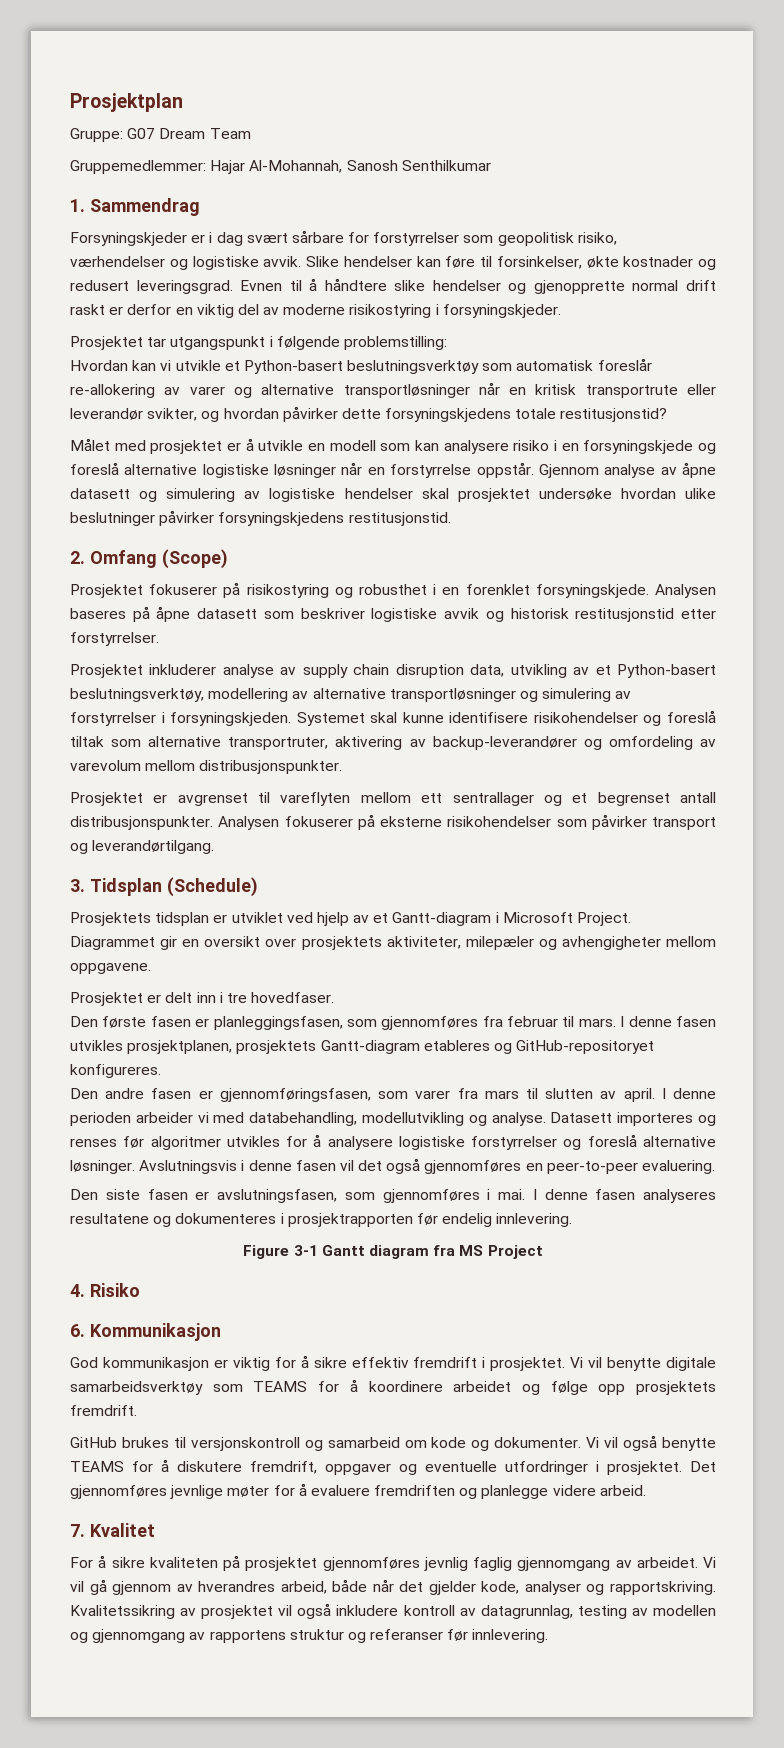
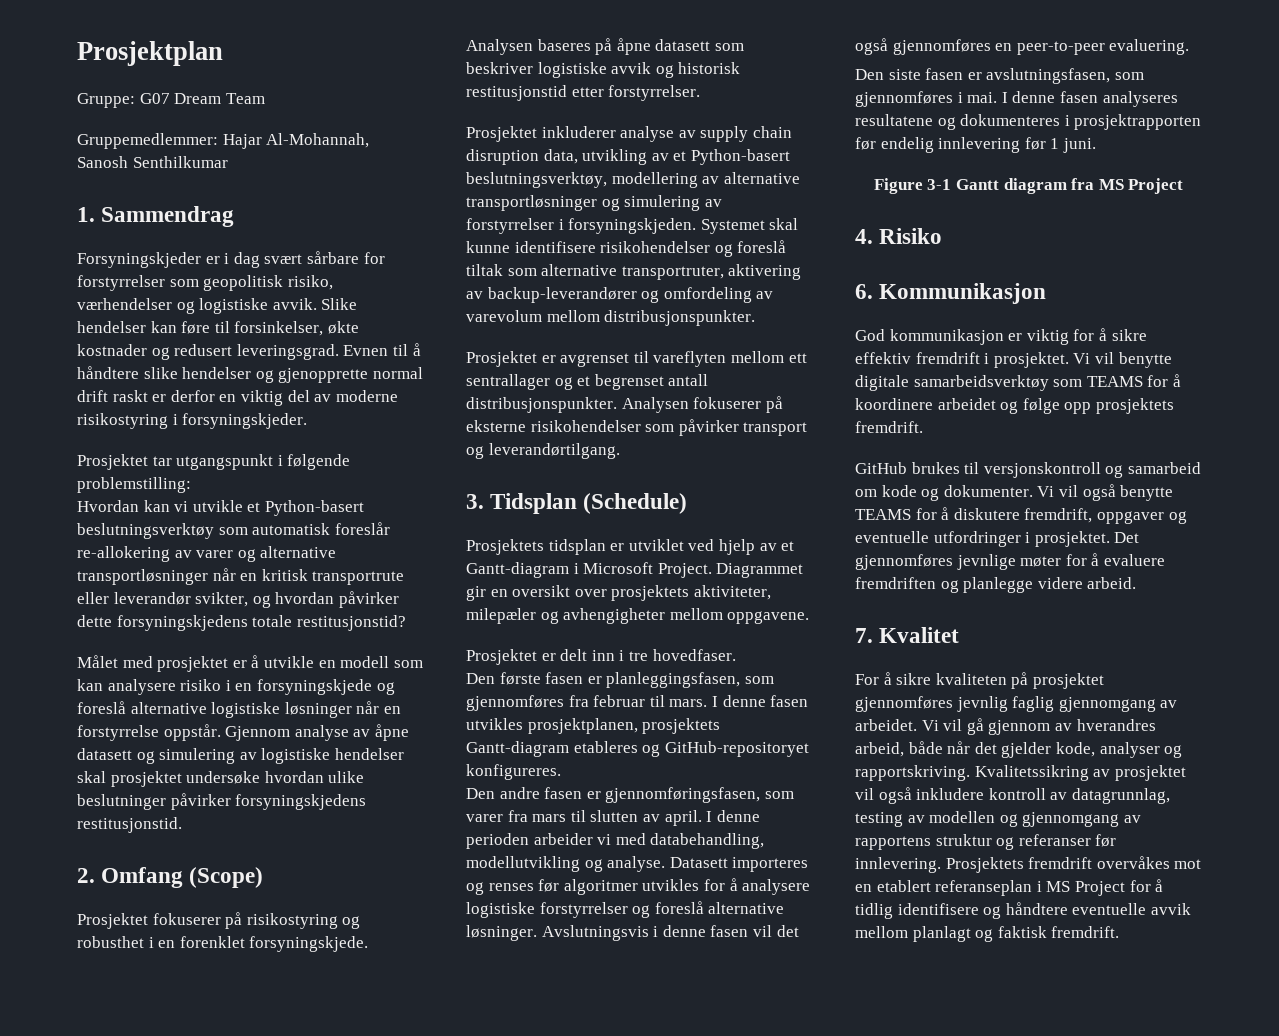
[496,1213,573,1227] innlevering. -> [938,137,1096,153] innlevering før 1 juni.
(549, 1636) none -> [945,856,1202,873] [855,879,1164,896] [855,902,1191,919] [855,926,1120,942] Prosjektets fremdrift overvåkes mot en etablert referanseplan i MS Project for å tidlig identifisere og håndtere eventuelle avvik mellom planlagt og faktisk fremdrift.

